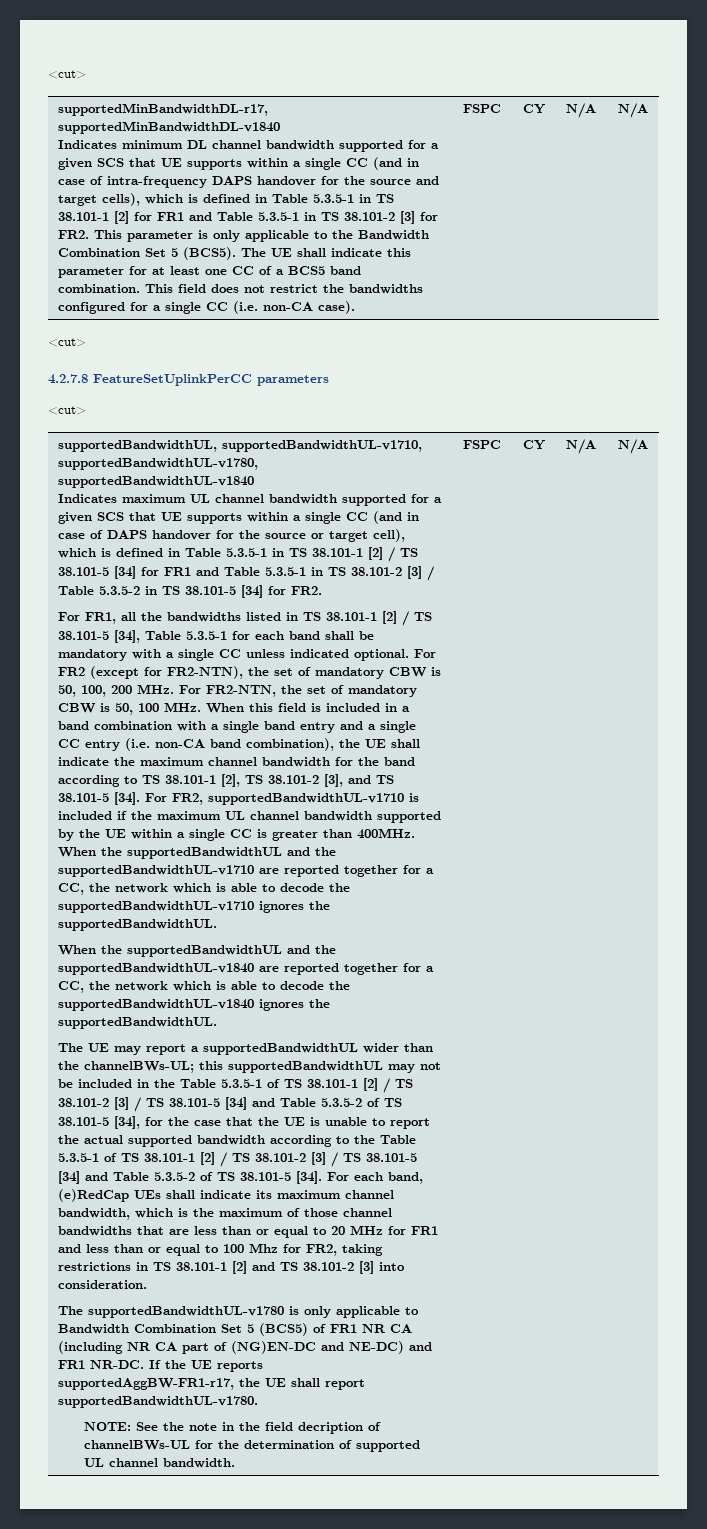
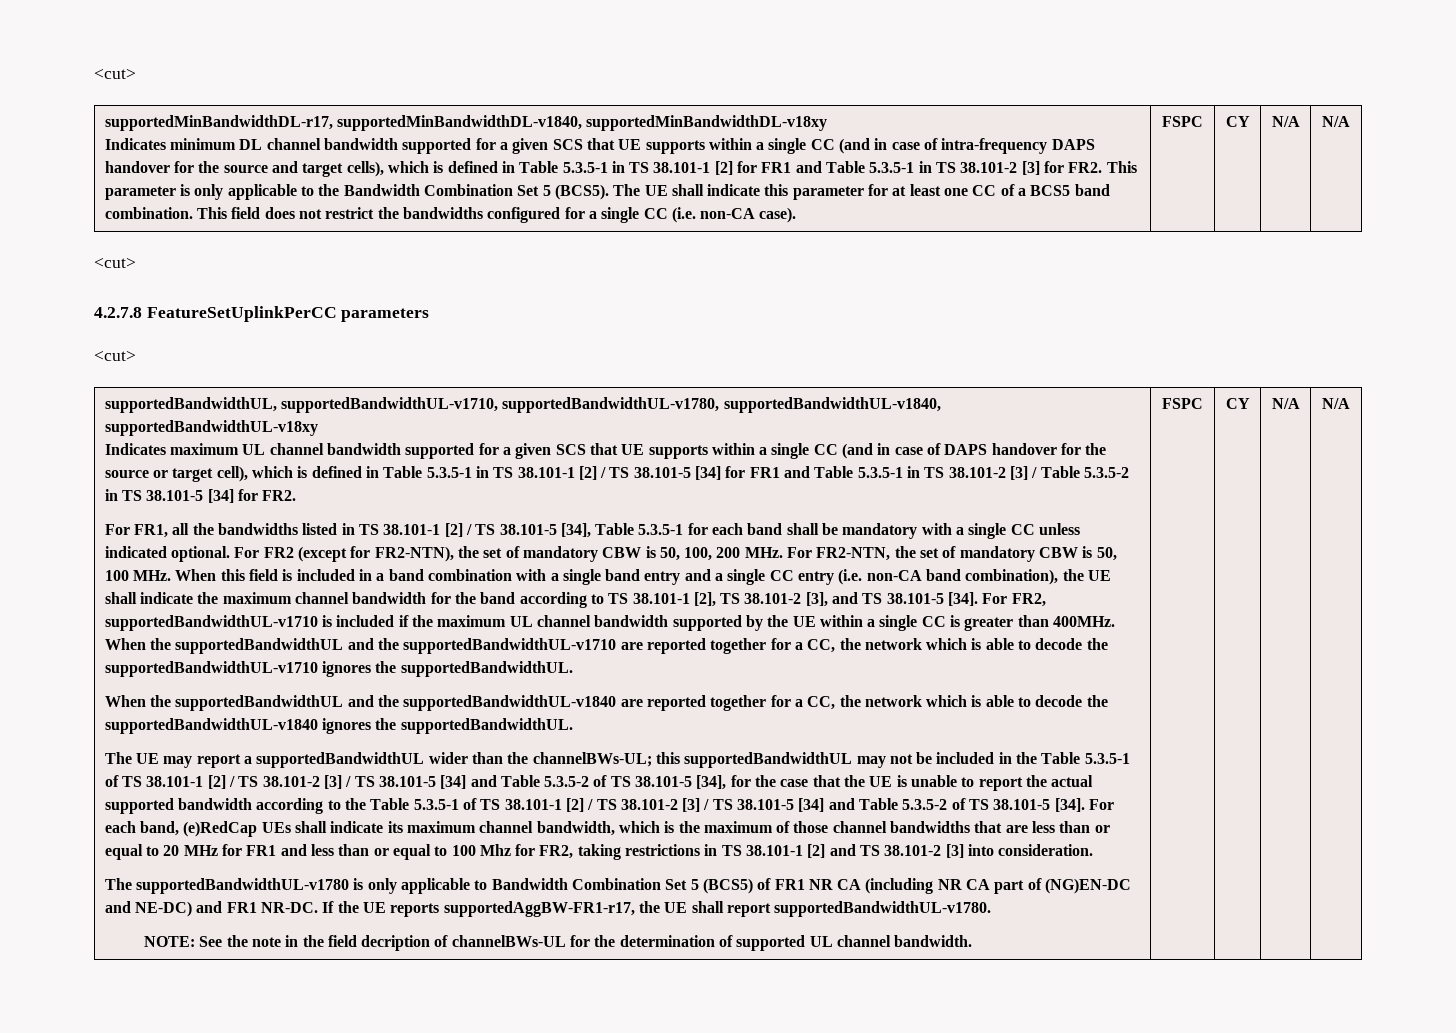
[58,121,281,134] supportedMinBandwidthDL-v1840 -> [336,115,828,131] supportedMinBandwidthDL-v1840, supportedMinBandwidthDL-v18xy
[58,476,255,488] supportedBandwidthUL-v1840 -> [723,397,941,413] [104,420,318,436] supportedBandwidthUL-v1840, supportedBandwidthUL-v18xy

